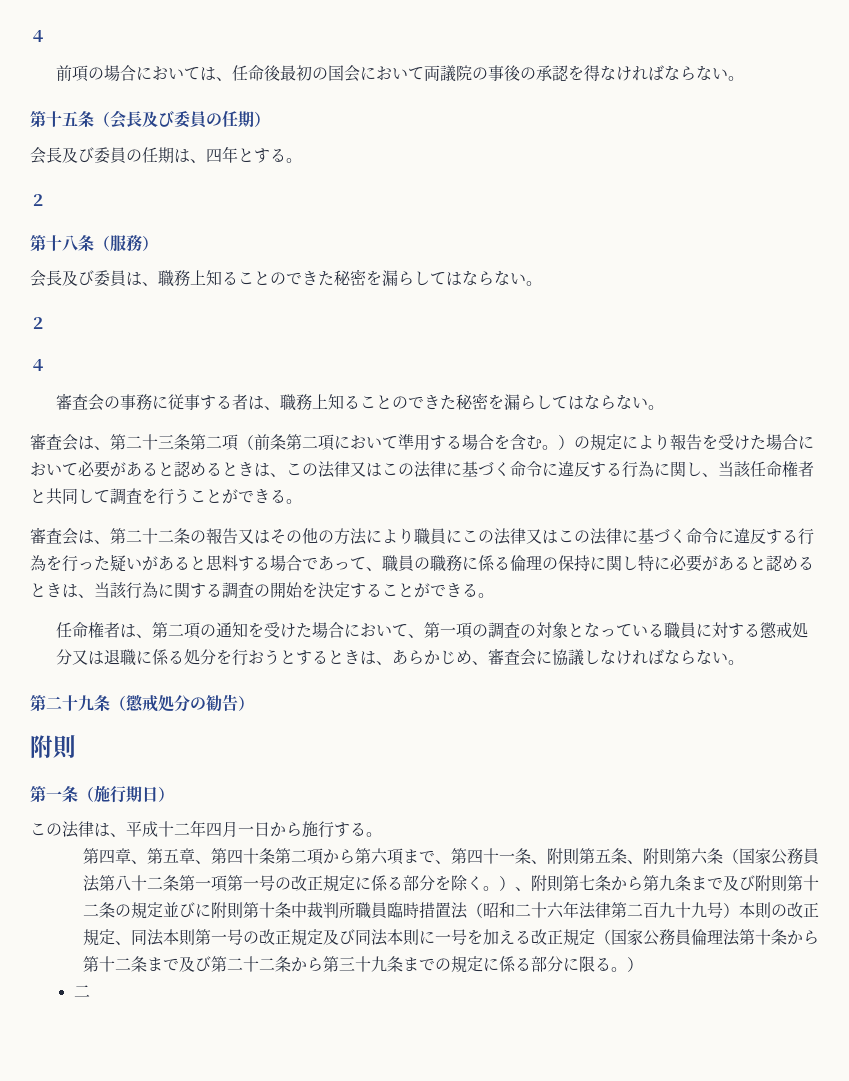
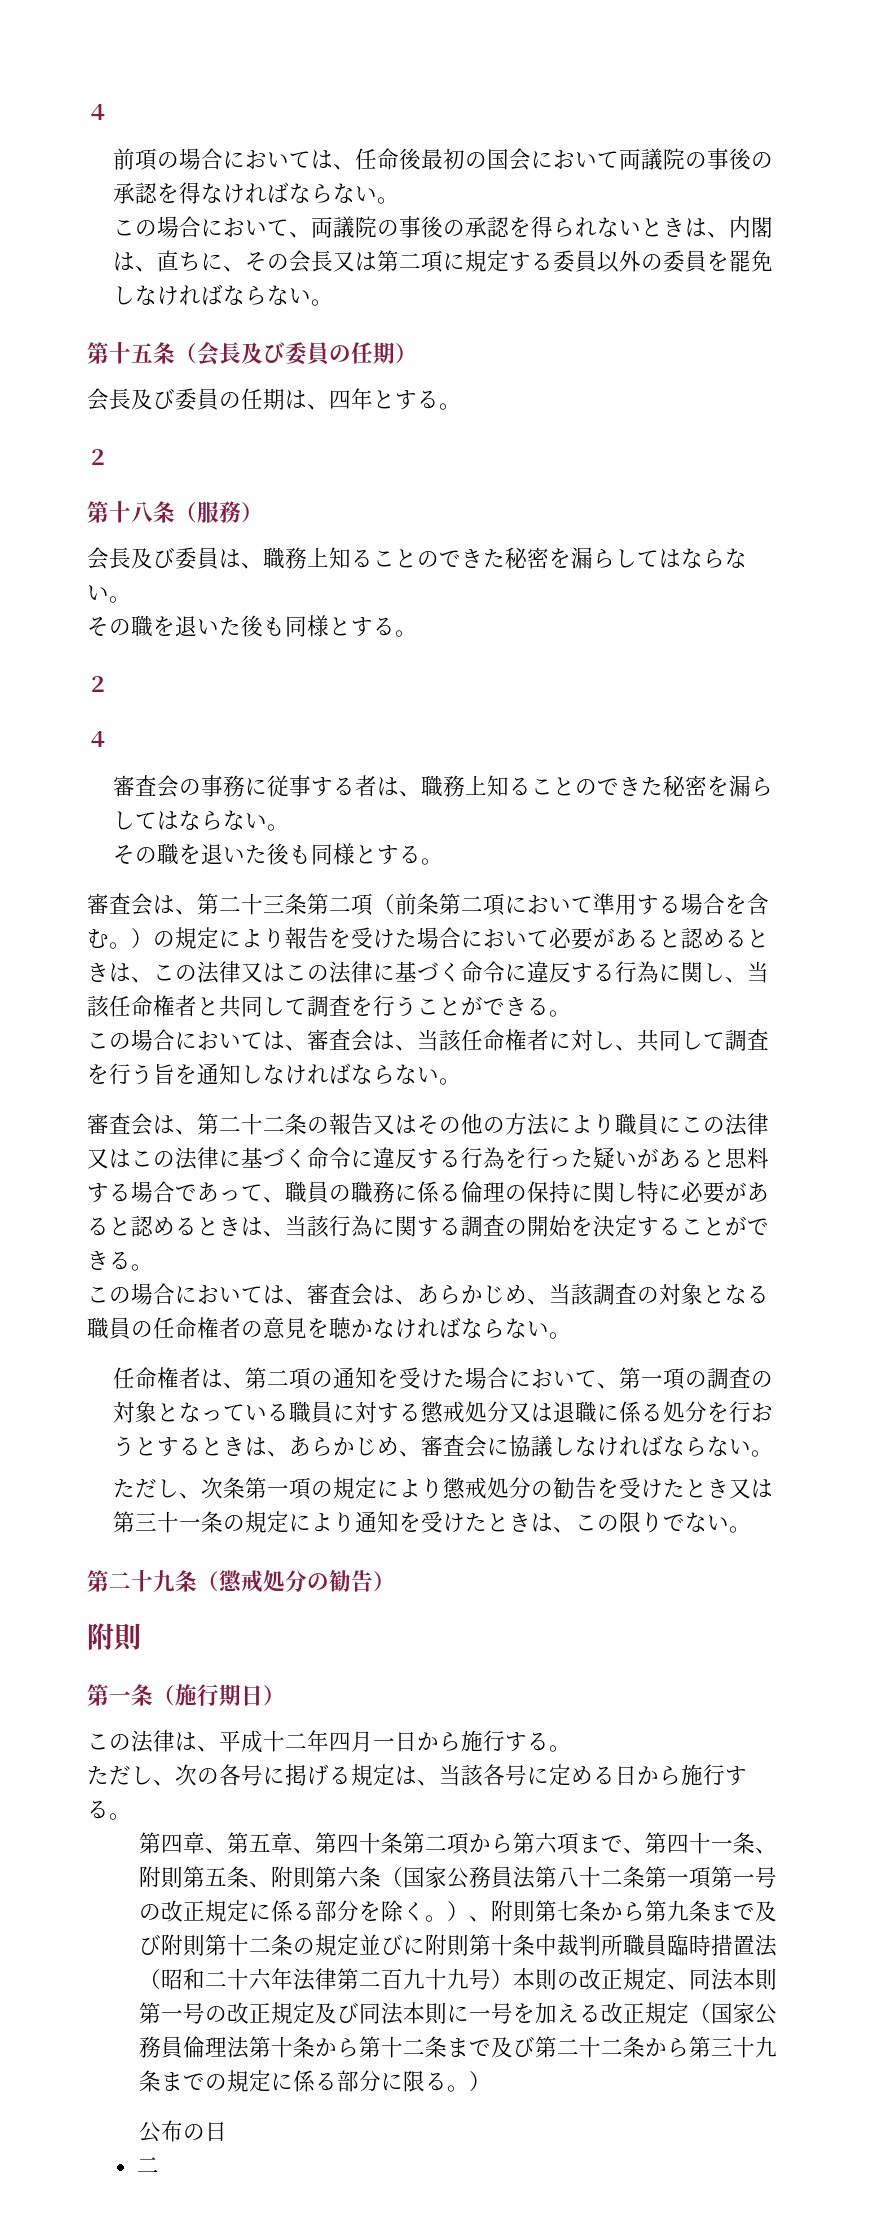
(745, 78) none -> [112,216,773,238] [112,250,773,273] [112,284,333,306] // この場合において、両議院の事後の承認を得られないときは、内閣は、直ちに、その会長又は第二項に規定する委員以外の委員を罷免しなければならない。
(542, 283) none -> [87,615,417,637] // その職を退いた後も同様とする。
(665, 407) none -> [112,843,443,865] // その職を退いた後も同様とする。
(302, 501) none -> [87,1029,769,1052] [87,1063,461,1085] // この場合においては、審査会は、当該任命権者に対し、共同して調査を行う旨を通知しなければならない。
(494, 595) none -> [87,1283,769,1306] [87,1317,571,1339] // この場合においては、審査会は、あらかじめ、当該調査の対象となる職員の任命権者の意見を聴かなければならない。
(745, 662) none -> [112,1477,773,1500] [112,1511,751,1533] // ただし、次条第一項の規定により懲戒処分の勧告を受けたとき又は第三十一条の規定により通知を受けたときは、この限りでない。
(382, 834) none -> [87,1764,747,1787] [87,1800,131,1820] // ただし、次の各号に掲げる規定は、当該各号に定める日から施行する。
(643, 964) none -> [138,2120,227,2143] // 公布の日

